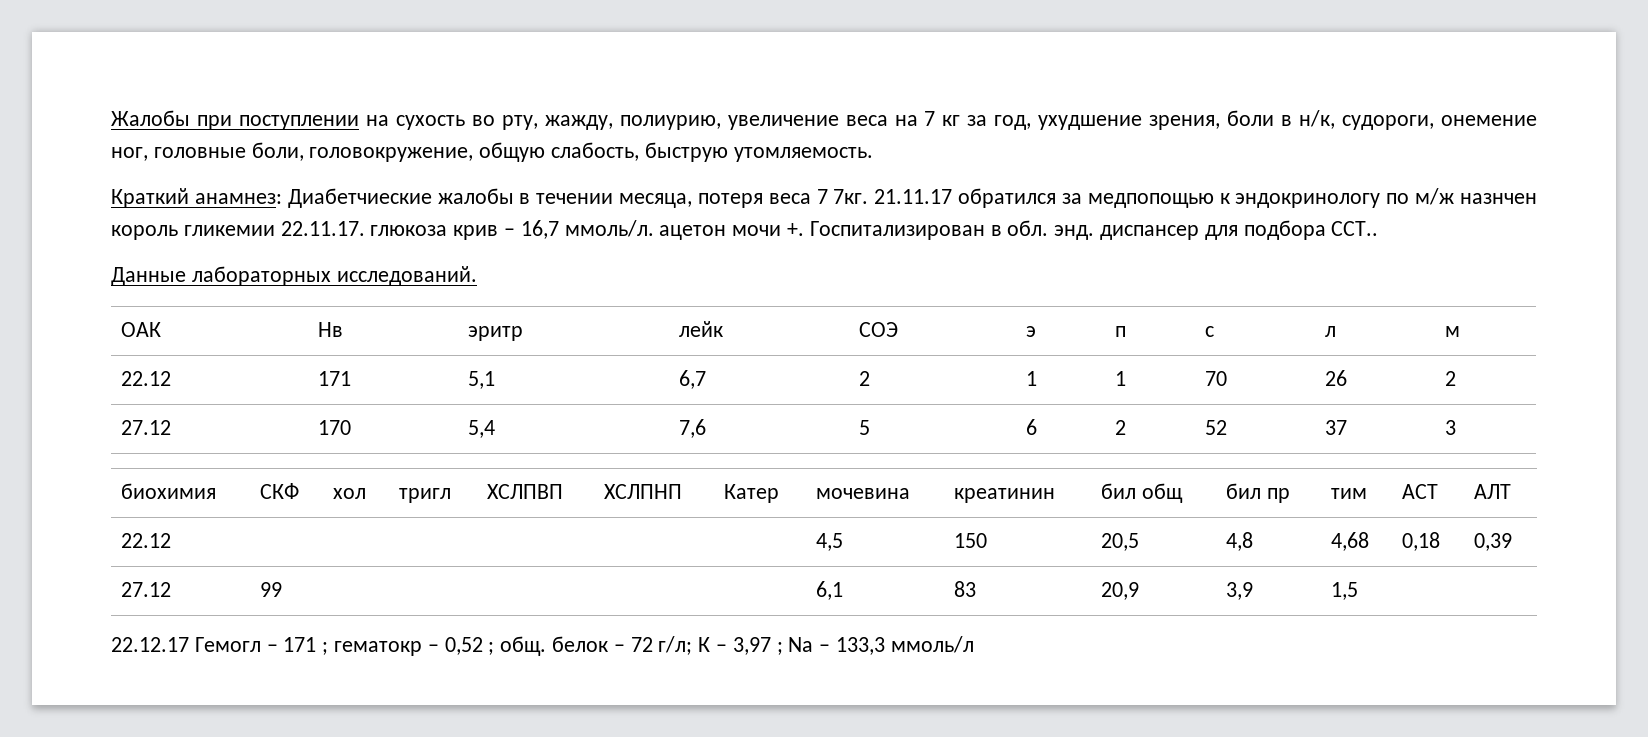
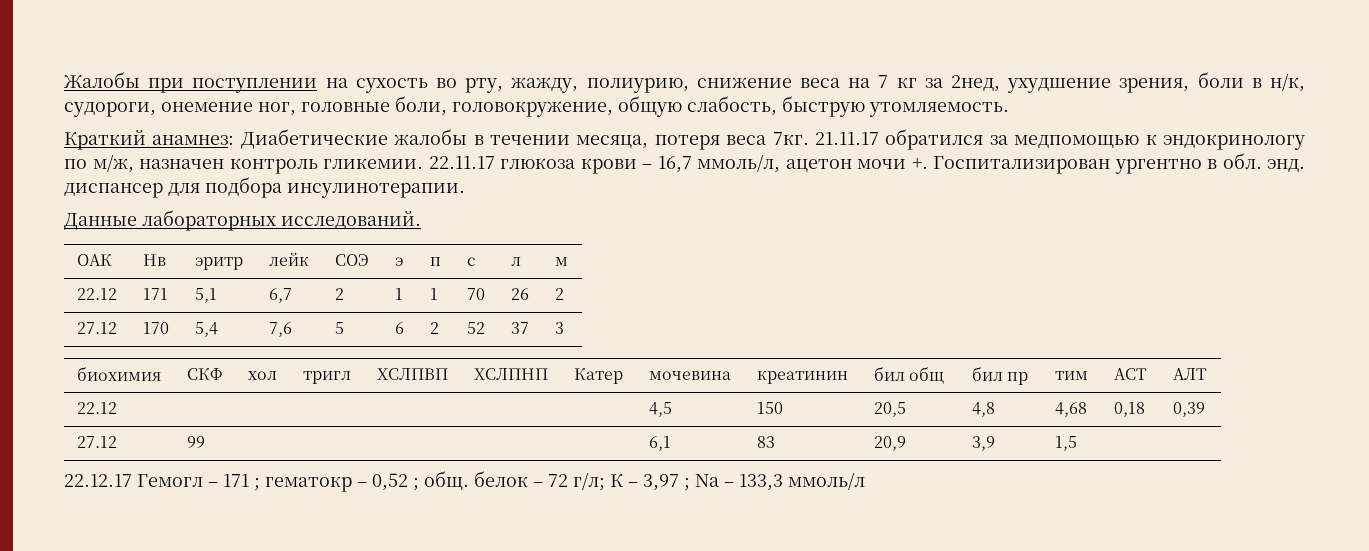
[727,115,839,130] увеличение -> [696,77,792,88] снижение
[994,115,1032,130] год, -> [951,75,1001,92] 2нед,
[287,188,432,208] Диабетчиеские -> [240,129,388,149] Диабетические
[816,189,828,204] 7 -> (767, 140) none
[1087,193,1214,208] медпопощью -> [1014,135,1140,148] медпомощью
[1415,188,1538,205] [111,221,499,240] м/ж назнчен король гликемии 22.11.17. глюкоза крив -> [92,154,637,174] м/ж, назначен контроль гликемии. 22.11.17 глюкоза крови
[564,220,654,237] ммоль/л. -> [697,154,780,173] ммоль/л,
(985, 230) none -> [1114,159,1202,174] ургентно
[1331,221,1379,236] ССТ.. -> [287,183,465,198] инсулинотерапии.

